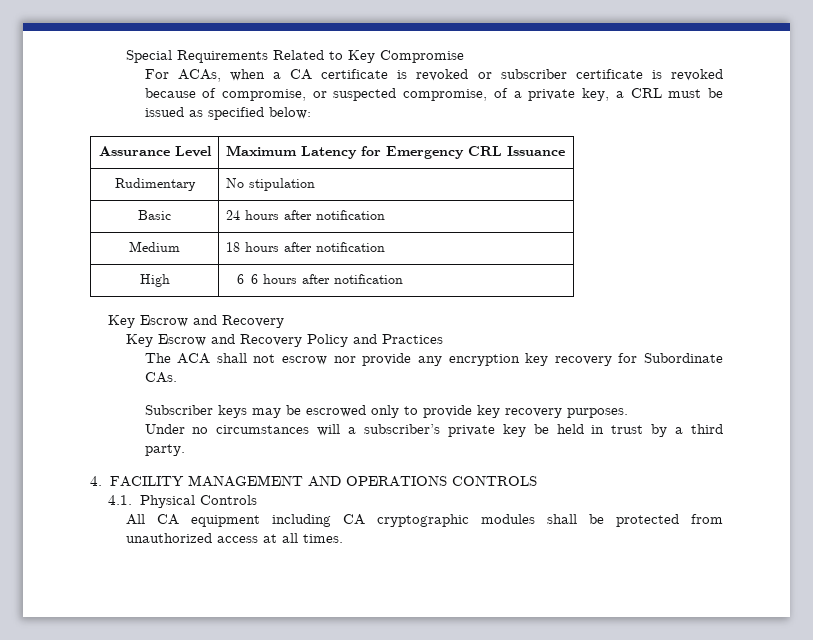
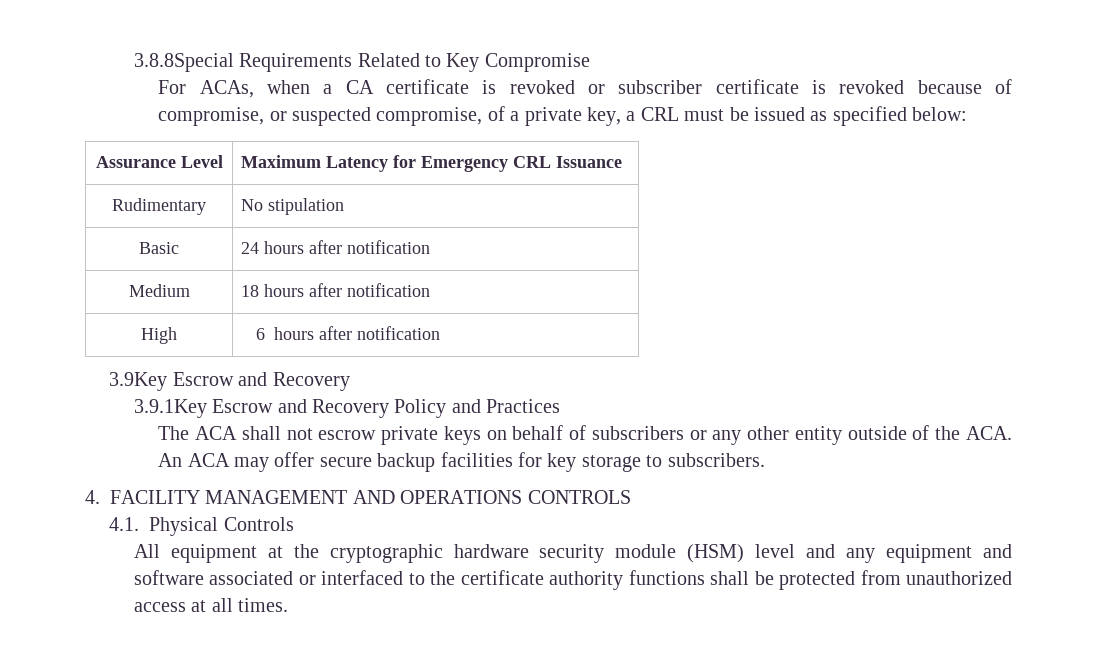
[126,50,173,63] Special -> [133,53,234,72] 3.8.8Special
[250,274,403,284] [108,315,136,328] 6 hours after notification // Key -> [273,326,440,340] [109,372,168,391] hours after notification // 3.9Key
[126,334,154,347] Key -> [133,399,207,418] 3.9.1Key
[333,353,723,366] [144,372,177,383] [144,405,628,418] [144,424,724,437] [144,444,185,456] nor provide any encryption key recovery for Subordinate CAs. // Subscriber keys may be escrowed only to provide key recovery purposes. // Under no circumstances will a subscriber’s private key be held in trust by a third party. -> [381,425,1012,445] [158,452,765,472] private keys on behalf of subscribers or any other entity outside of the ACA. An ACA may offer secure backup facilities for key storage to subscribers.
[157,514,536,527] CA equipment including CA cryptographic modules -> [170,544,1013,563] [133,570,705,590] equipment at the cryptographic hardware security module (HSM) level and any equipment and software associated or interfaced to the certificate authority functions

